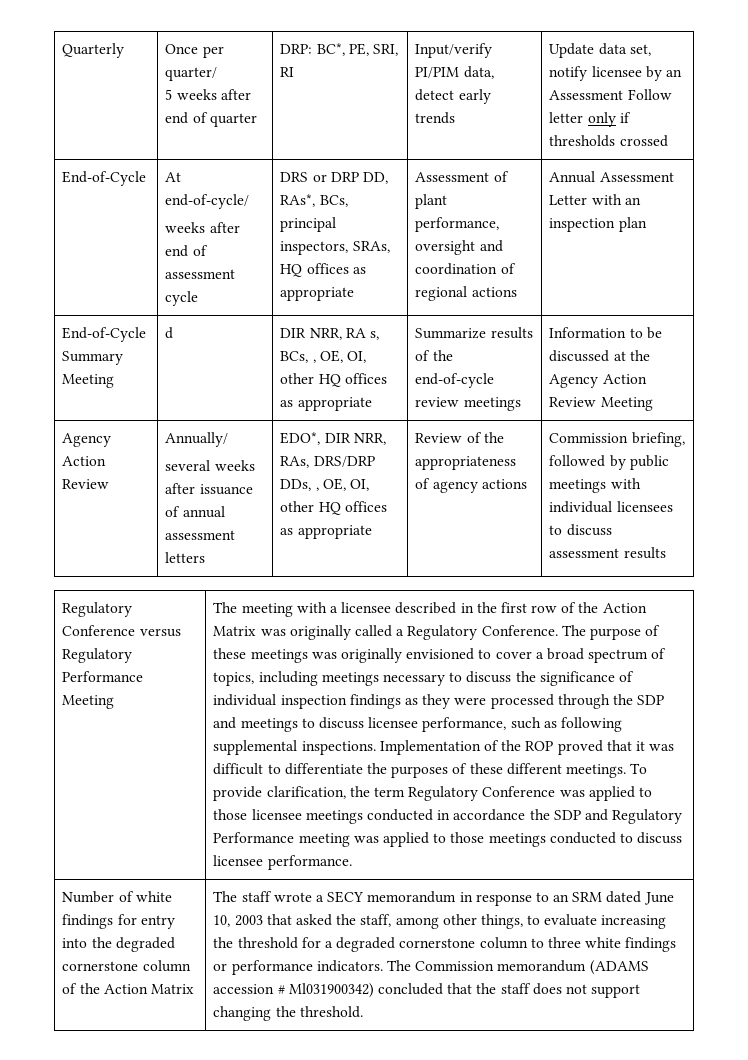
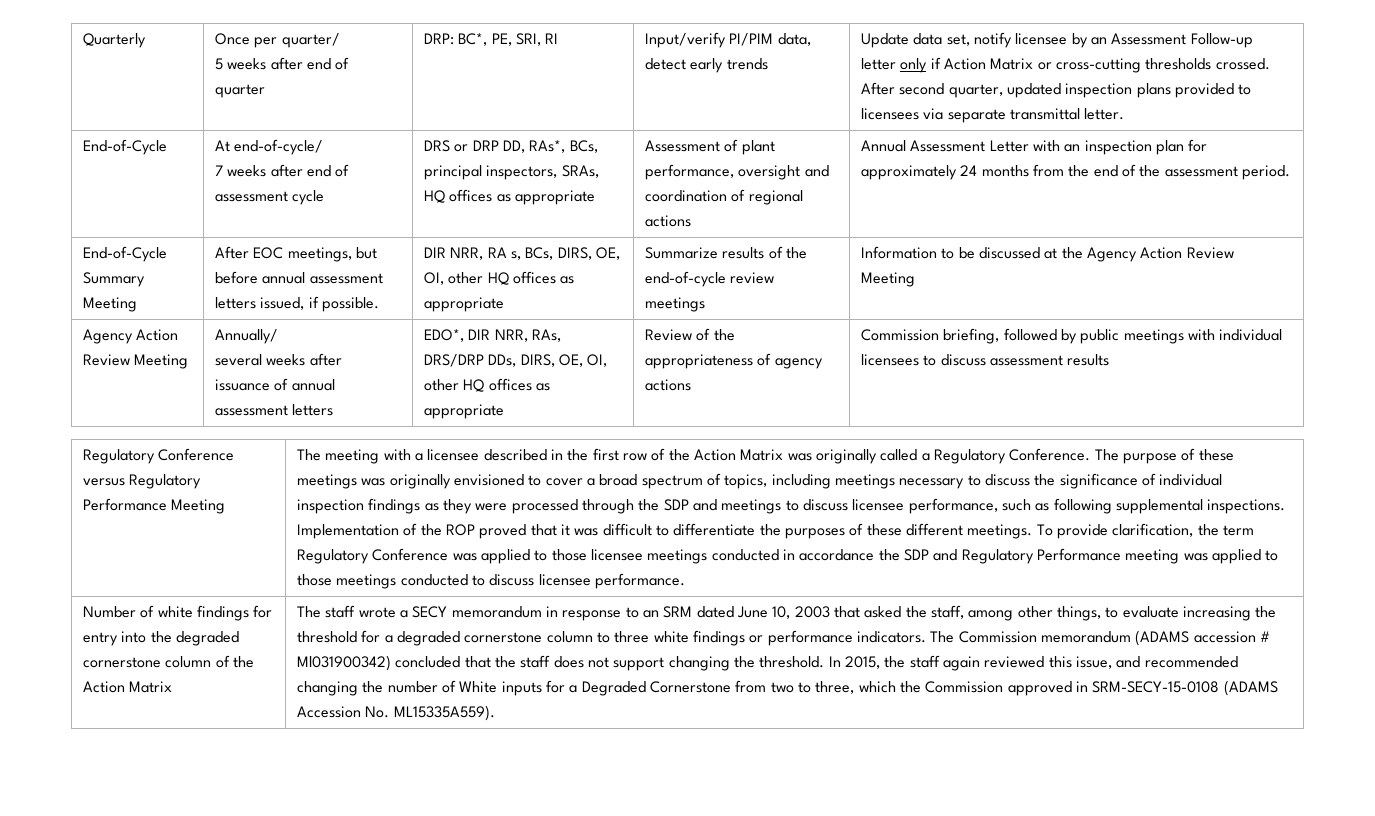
[627,89,672,100] Follow -> [1190,33,1253,48] Follow-up
[549,135,668,147] thresholds crossed -> [944,58,1270,73] [861,82,1252,98] [861,108,1125,123] Action Matrix or cross-cutting thresholds crossed. After second quarter, updated inspection plans provided to licensees via separate transmittal letter.
(250, 201) none -> [215,165,224,176] 7
[62,327,147,342] [62,351,124,365] [62,374,115,388] [165,327,174,339] // End-of-Cycle Summary Meeting | d -> [1188,139,1208,152] [861,164,1291,180] [83,246,168,262] [83,272,146,287] [83,297,138,312] [215,246,378,262] [215,271,383,284] [215,296,380,312] for approximately 24 months from the end of the assessment period. // End-of-Cycle Summary Meeting | After EOC meetings, but before annual assessment letters issued, if possible.
[312,359,316,363] , -> [557,247,592,260] DIRS,
(110, 484) none -> [134,354,189,369] Meeting
[315,487,319,491] , -> [520,354,555,367] DIRS,
(363, 1012) none -> [828,655,1238,671] [297,680,1278,696] [297,705,495,721] In 2015, the staff again reviewed this issue, and recommended changing the number of White inputs for a Degraded Cornerstone from two to three, which the Commission approved in SRM-SECY-15-0108 (ADAMS Accession No. ML15335A559).

